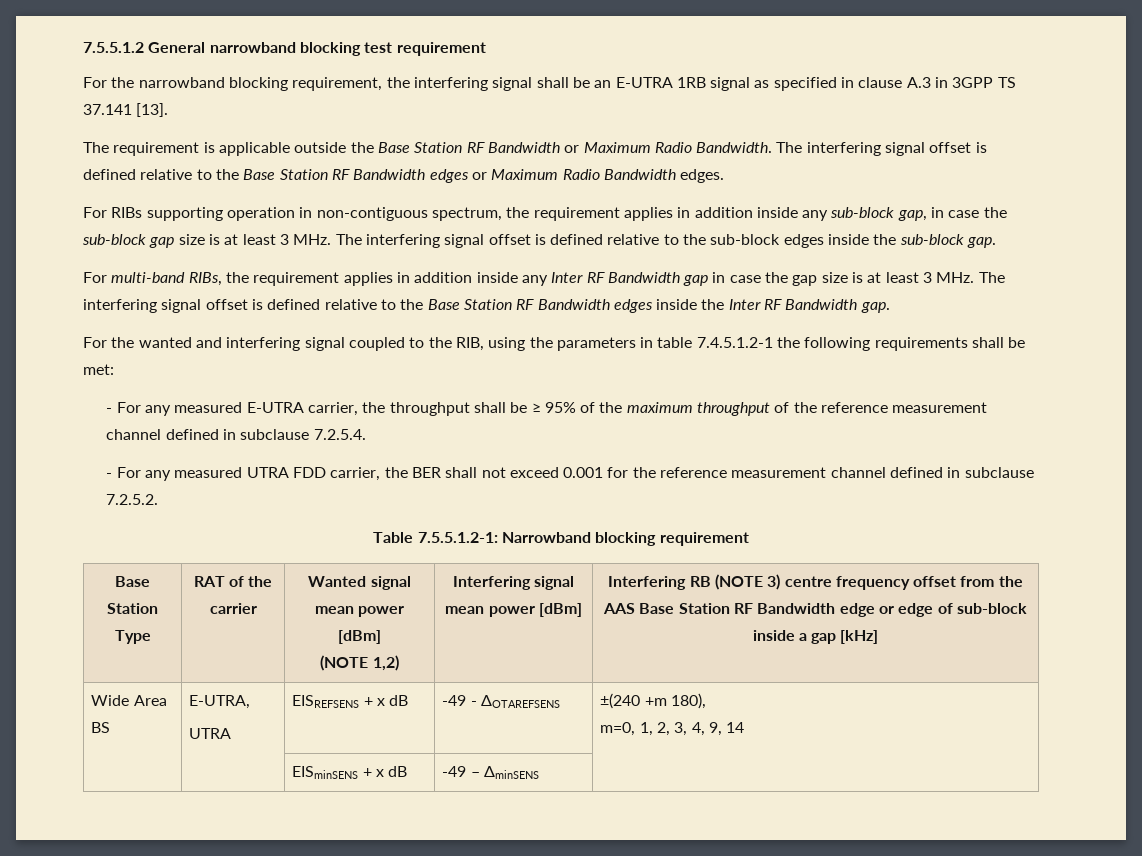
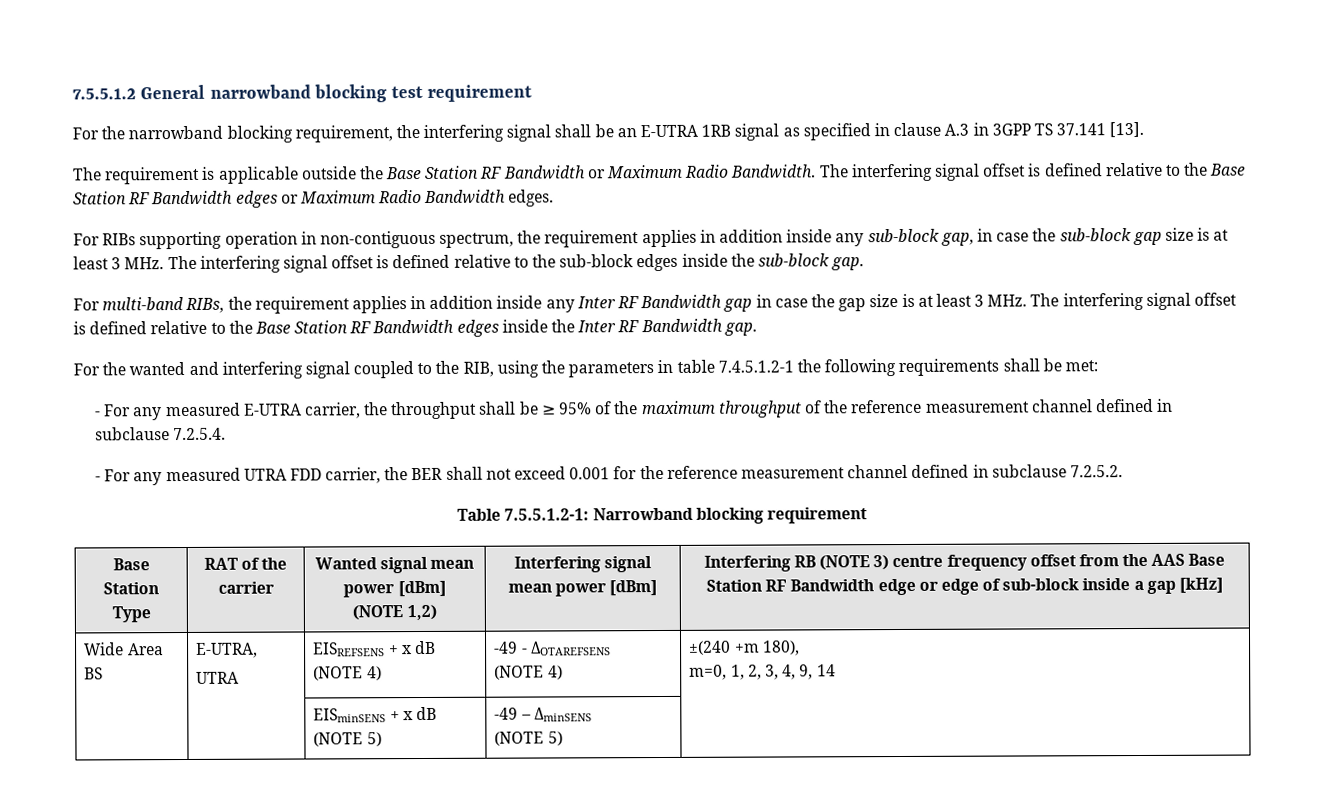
(409, 700) none -> [313,666,382,681] (NOTE 4)
(560, 701) none -> [494,665,563,680] // (NOTE 4)
(408, 771) none -> [313,732,382,747] (NOTE 5)
(539, 772) none -> [494,731,563,746] // (NOTE 5)

